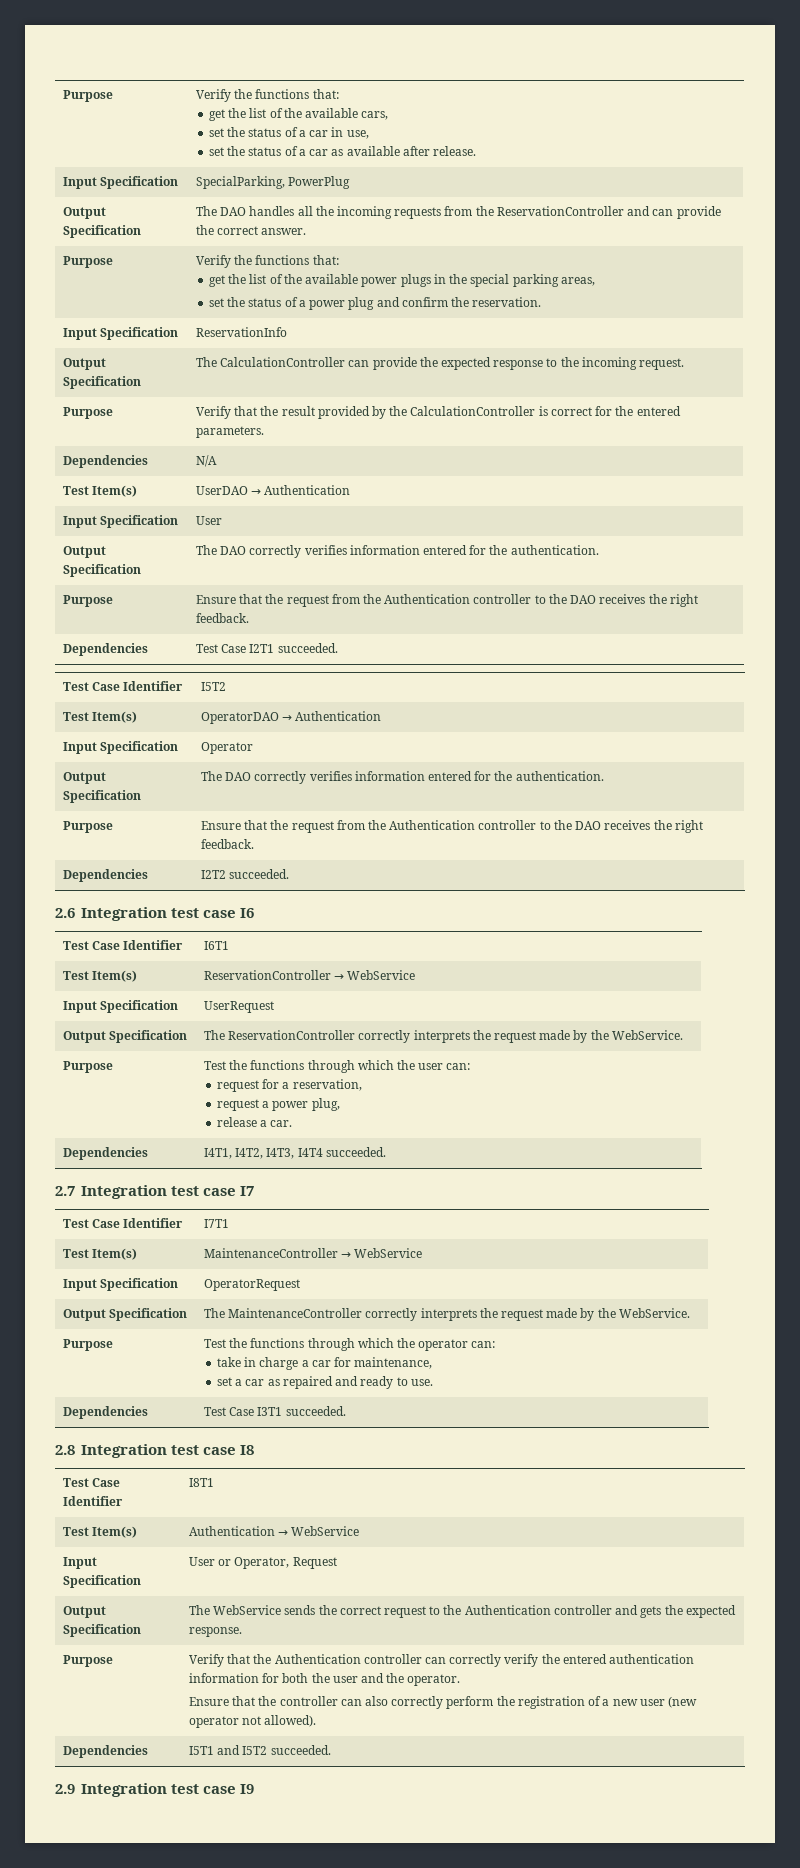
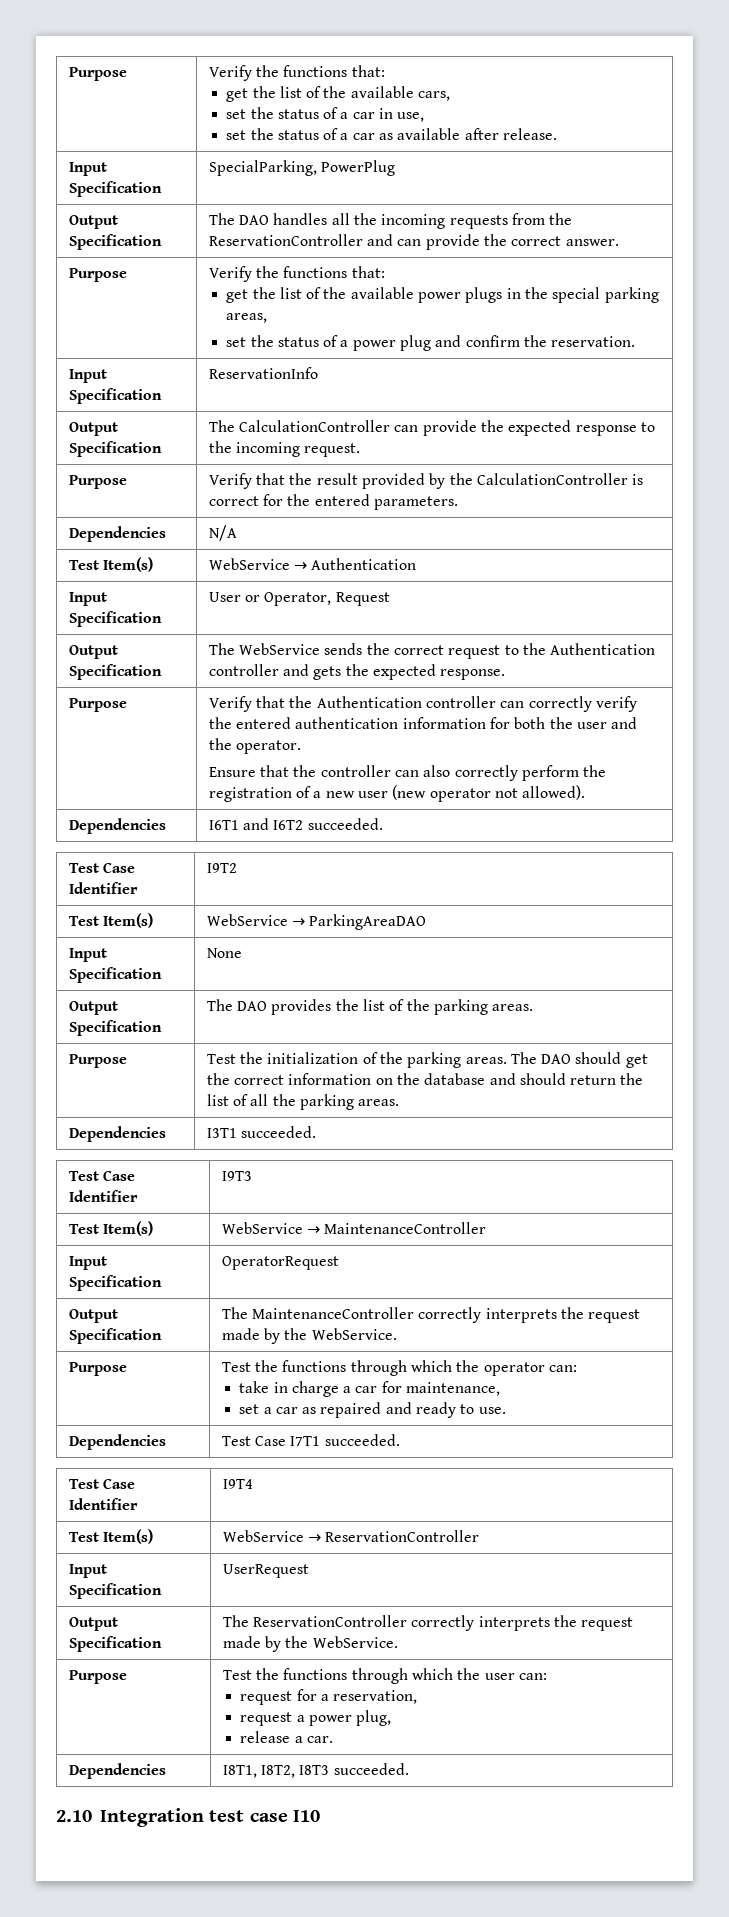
[195,486,248,495] UserDAO -> [208,558,290,570] WebService
[62,546,106,558] [62,564,141,577] [195,545,599,558] [62,595,113,607] [195,594,698,607] [195,613,249,623] [62,643,148,656] [195,643,338,653] [62,681,184,691] [200,682,226,691] [62,711,138,723] [200,711,382,724] [62,741,179,754] [200,742,253,754] [62,772,106,784] [62,790,141,803] [200,771,604,784] [62,821,113,833] [200,820,703,833] [200,839,254,849] [62,869,148,882] [200,869,290,879] [55,907,255,921] [62,940,184,950] [203,941,229,950] [62,970,138,982] [203,970,416,980] [62,1000,179,1013] [203,1001,274,1013] [62,1030,188,1043] [203,1030,683,1043] [62,1061,113,1073] [203,1060,471,1073] [217,1079,362,1092] [217,1098,340,1111] [217,1117,293,1127] [62,1147,148,1160] [203,1147,386,1159] [55,1185,255,1199] [62,1218,184,1228] [203,1219,229,1228] [62,1248,138,1260] [203,1248,423,1258] [62,1278,179,1291] [203,1279,300,1291] [62,1308,188,1321] [203,1308,690,1321] [62,1339,113,1351] [203,1338,496,1351] [217,1357,433,1370] [217,1376,433,1389] [62,1406,148,1419] [203,1406,346,1416] [55,1444,255,1458] [62,1478,121,1487] [62,1496,123,1506] [188,1478,214,1487] [62,1526,138,1538] [188,1526,360,1536] [62,1557,97,1569] [62,1575,141,1588] [188,1557,215,1566] // Output Specification | The DAO correctly verifies information entered for the authentication. // Purpose | Ensure that the request from the Authentication controller to the DAO receives the right feedback. // Dependencies | Test Case I2T1 succeeded. // Test Case Identifier | I5T2 // Test Item(s) | OperatorDAO → Authentication // Input Specification | Operator // Output Specification | The DAO correctly verifies information entered for the authentication. // Purpose | Ensure that the request from the Authentication controller to the DAO receives the right feedback. // Dependencies | I2T2 succeeded. // 2.6 Integration test case I6 // Test Case Identifier | I6T1 // Test Item(s) | ReservationController → WebService // Input Specification | UserRequest // Output Specification | The ReservationController correctly interprets the request made by the WebService. // Purpose | Test the functions through which the user can: // request for a reservation, // request a power plug, // release a car. // Dependencies | I4T1, I4T2, I4T3, I4T4 succeeded. // 2.7 Integration test case I7 // Test Case Identifier | I7T1 // Test Item(s) | MaintenanceController → WebService // Input Specification | OperatorRequest // Output Specification | The MaintenanceController correctly interprets the request made by the WebService. // Purpose | Test the functions through which the operator can: // take in charge a car for maintenance, // set a car as repaired and ready to use. // Dependencies | Test Case I3T1 succeeded. // 2.8 Integration test case I8 // Test Case Identifier | I8T1 // Test Item(s) | Authentication → WebService // Input Specification | User -> (241, 597) none
[188,1745,331,1755] [55,1783,255,1797] I5T1 and I5T2 succeeded. // 2.9 Integration test case I9 -> [208,818,383,830] [68,862,135,873] [68,882,138,894] [206,863,237,873] [68,913,153,928] [206,914,427,930] [68,948,107,962] [68,967,162,983] [206,948,242,958] [68,1001,118,1015] [68,1020,162,1036] [206,999,534,1015] [68,1054,127,1068] [206,1052,648,1068] [206,1073,644,1085] [206,1094,400,1110] [68,1126,166,1142] [206,1126,316,1138] [68,1170,135,1181] [68,1190,138,1202] [221,1171,252,1181] [68,1221,153,1236] [221,1222,487,1234] [68,1256,107,1270] [68,1275,162,1291] [221,1256,339,1270] [68,1309,118,1323] [68,1328,162,1344] [221,1307,641,1323] [221,1328,397,1344] [68,1362,127,1376] [221,1360,577,1376] [239,1381,501,1397] [239,1402,506,1418] [68,1434,166,1450] [221,1434,400,1446] [68,1478,135,1489] [68,1498,138,1510] [222,1479,253,1489] [68,1529,153,1544] [222,1530,480,1542] [68,1564,107,1578] [68,1583,162,1599] [222,1564,309,1578] [68,1617,118,1631] [68,1636,162,1652] [222,1615,634,1631] [222,1636,398,1652] [68,1670,127,1684] [222,1668,547,1684] [240,1689,418,1705] [240,1710,392,1726] [240,1731,333,1743] [68,1763,166,1779] [222,1763,409,1778] [56,1808,321,1827] I6T1 and I6T2 succeeded. // Test Case Identifier | I9T2 // Test Item(s) | WebService → ParkingAreaDAO // Input Specification | None // Output Specification | The DAO provides the list of the parking areas. // Purpose | Test the initialization of the parking areas. The DAO should get the correct information on the database and should return the list of all the parking areas. // Dependencies | I3T1 succeeded. // Test Case Identifier | I9T3 // Test Item(s) | WebService → MaintenanceController // Input Specification | OperatorRequest // Output Specification | The MaintenanceController correctly interprets the request made by the WebService. // Purpose | Test the functions through which the operator can: // take in charge a car for maintenance, // set a car as repaired and ready to use. // Dependencies | Test Case I7T1 succeeded. // Test Case Identifier | I9T4 // Test Item(s) | WebService → ReservationController // Input Specification | UserRequest // Output Specification | The ReservationController correctly interprets the request made by the WebService. // Purpose | Test the functions through which the user can: // request for a reservation, // request a power plug, // release a car. // Dependencies | I8T1, I8T2, I8T3 succeeded. // 2.10 Integration test case I10

